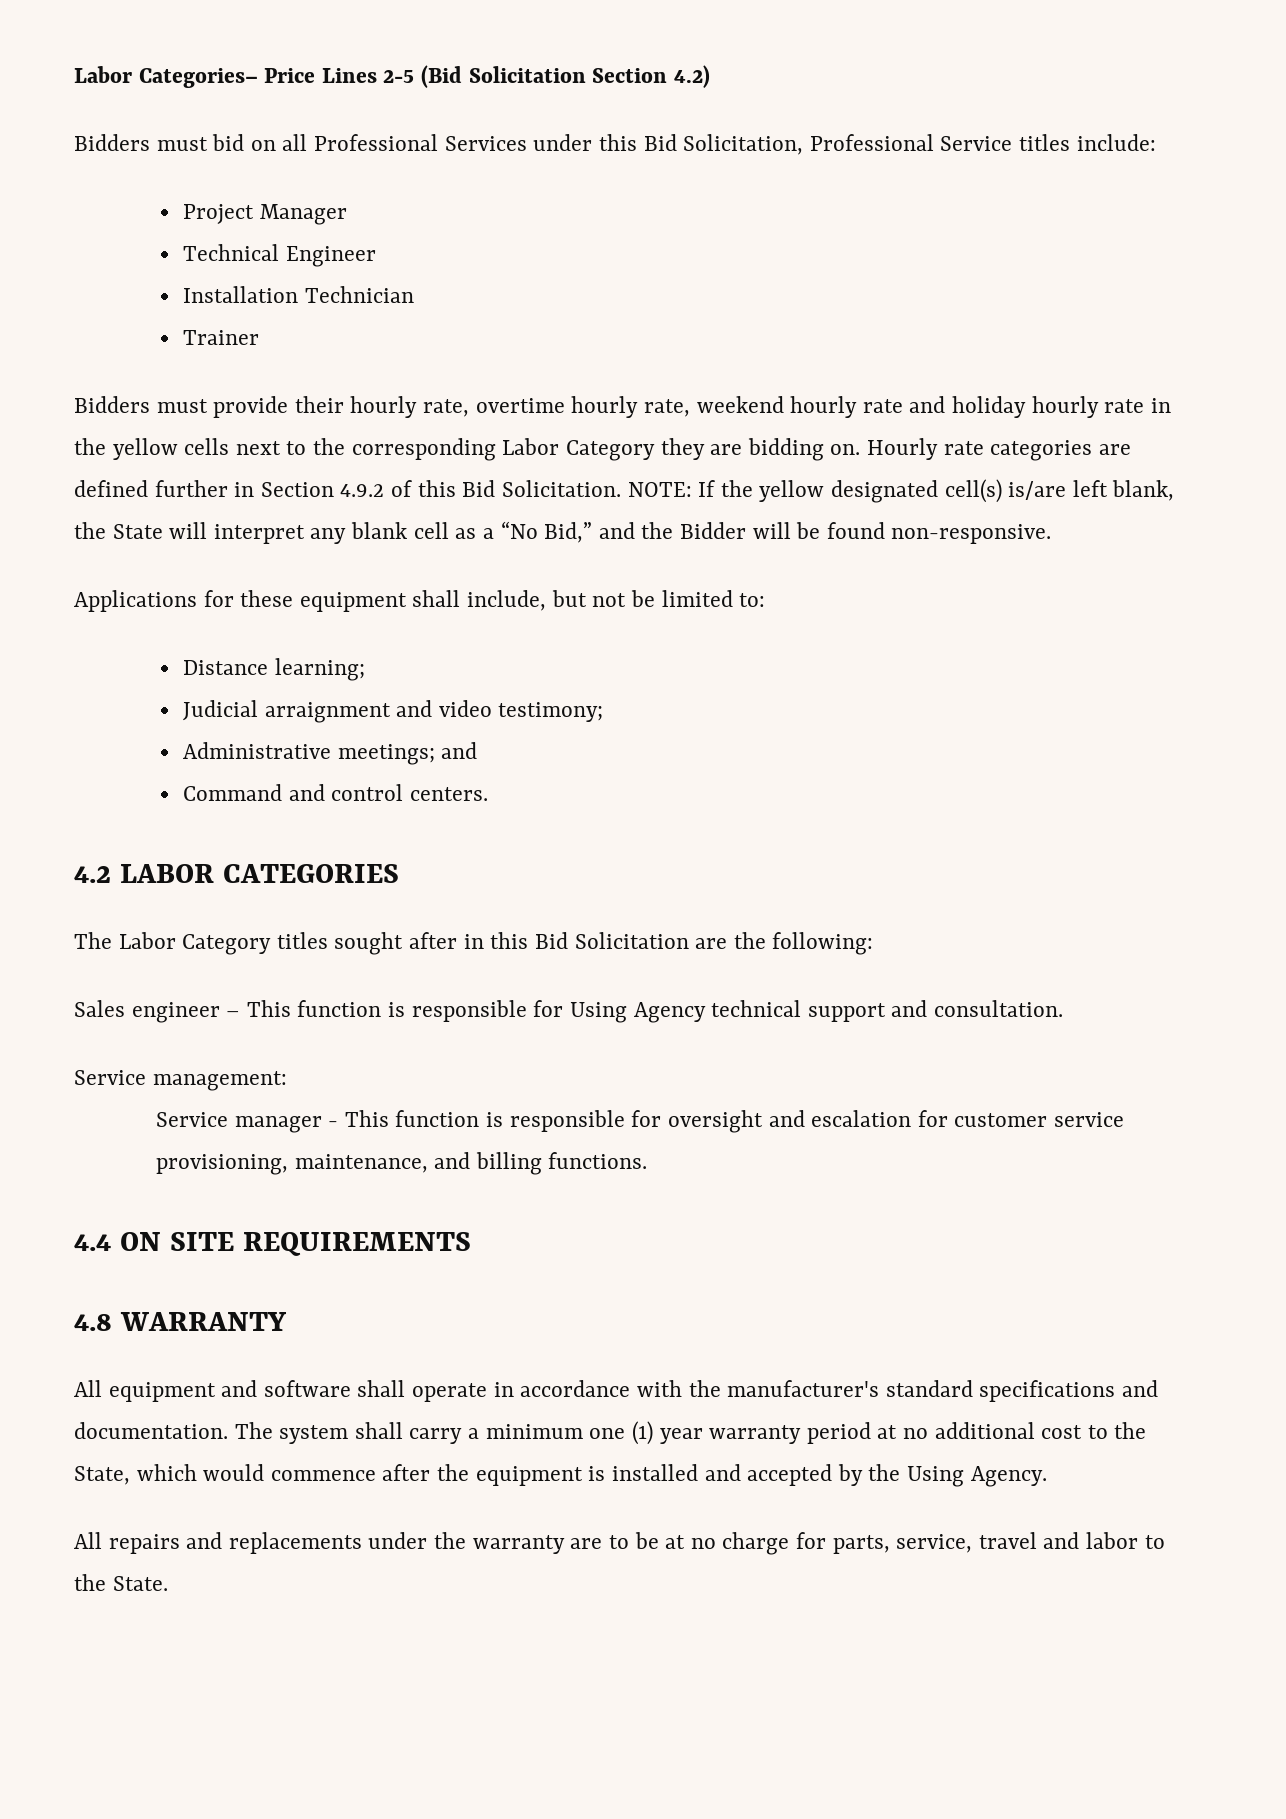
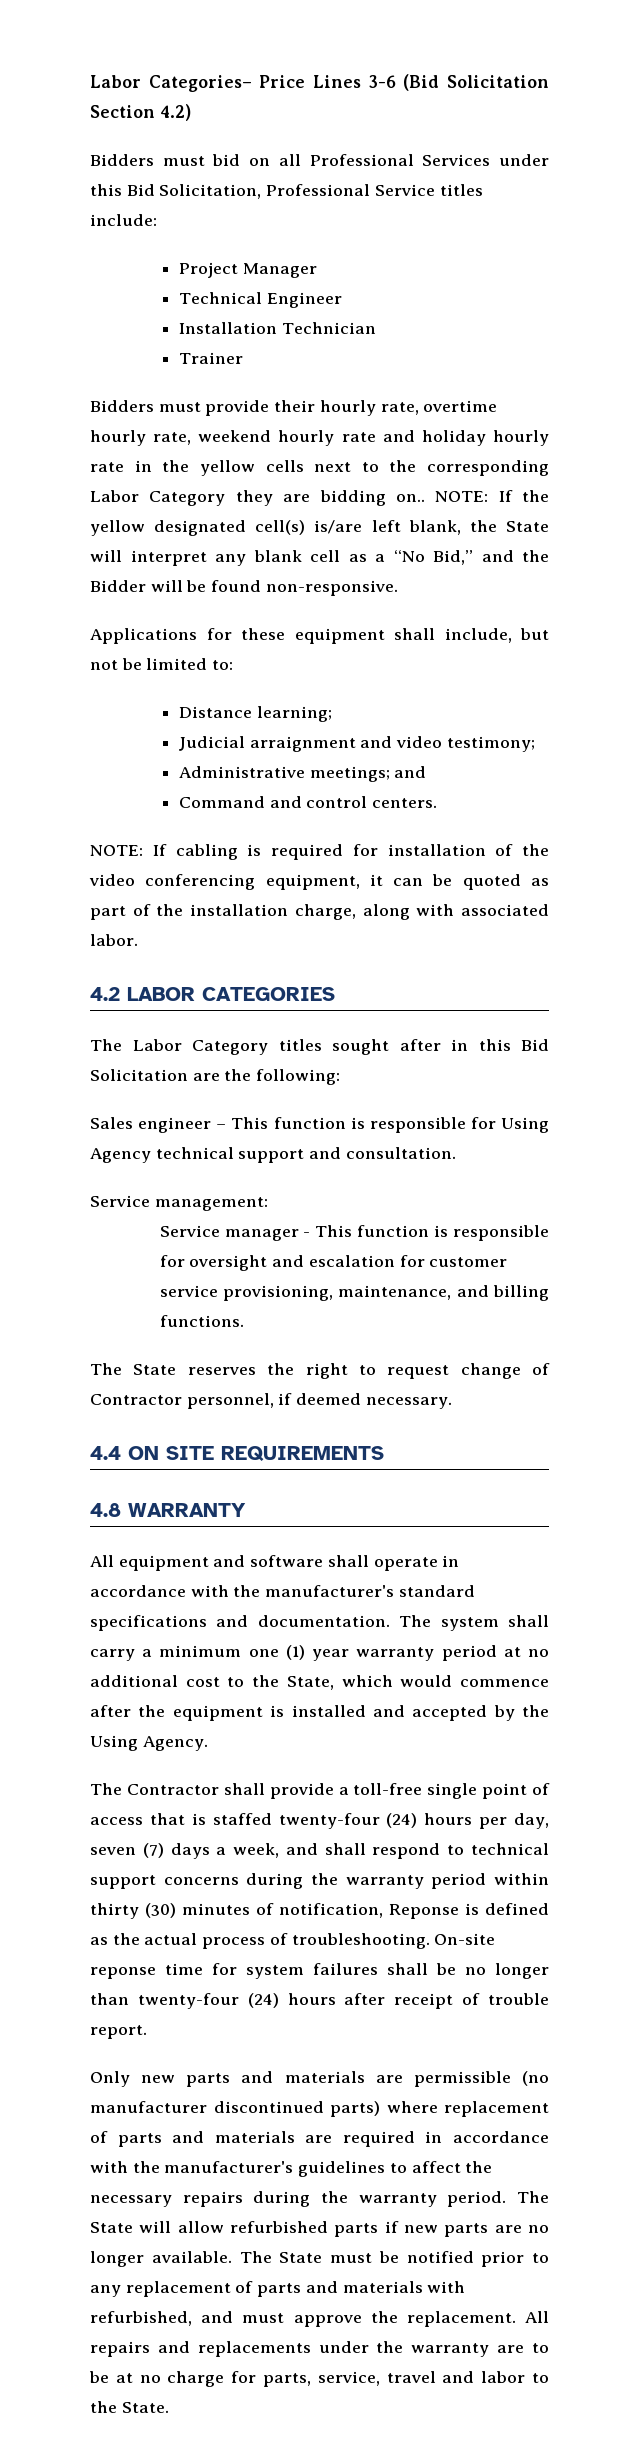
[383,70,415,83] 2-5 -> [368,75,396,88] 3-6
[830,438,1131,461] [74,480,621,497] on. Hourly rate categories are defined further in Section 4.9.2 of this Bid Solicitation. -> [395,494,425,502] on..
(488, 794) none -> [90,844,549,860] [89,874,549,890] [90,904,549,920] [90,934,138,946] // NOTE: If cabling is required for installation of the video conferencing equipment, it can be quoted as part of the installation charge, along with associated labor.
(648, 1160) none -> [90,1363,550,1379] [90,1393,452,1409] // The State reserves the right to request change of Contractor personnel, if deemed necessary.
(1047, 1476) none -> [90,1783,550,1799] [90,1813,549,1829] [90,1843,549,1859] [90,1873,549,1889] [90,1903,549,1919] [90,1933,496,1949] [90,1963,549,1979] [90,1993,549,2009] [90,2025,147,2039] [90,2071,549,2087] [90,2101,549,2117] [90,2131,549,2147] [90,2161,493,2177] [90,2191,549,2207] [90,2221,549,2237] [90,2251,549,2267] [90,2281,466,2297] [90,2311,516,2327] The Contractor shall provide a toll-free single point of access that is staffed twenty-four (24) hours per day, seven (7) days a week, and shall respond to technical support concerns during the warranty period within thirty (30) minutes of notification, Reponse is defined as the actual process of troubleshooting. On-site reponse time for system failures shall be no longer than twenty-four (24) hours after receipt of trouble report. // Only new parts and materials are permissible (no manufacturer discontinued parts) where replacement of parts and materials are required in accordance with the manufacturer's guidelines to affect the necessary repairs during the warranty period. The State will allow refurbished parts if new parts are no longer available. The State must be notified prior to any replacement of parts and materials with refurbished, and must approve the replacement.

